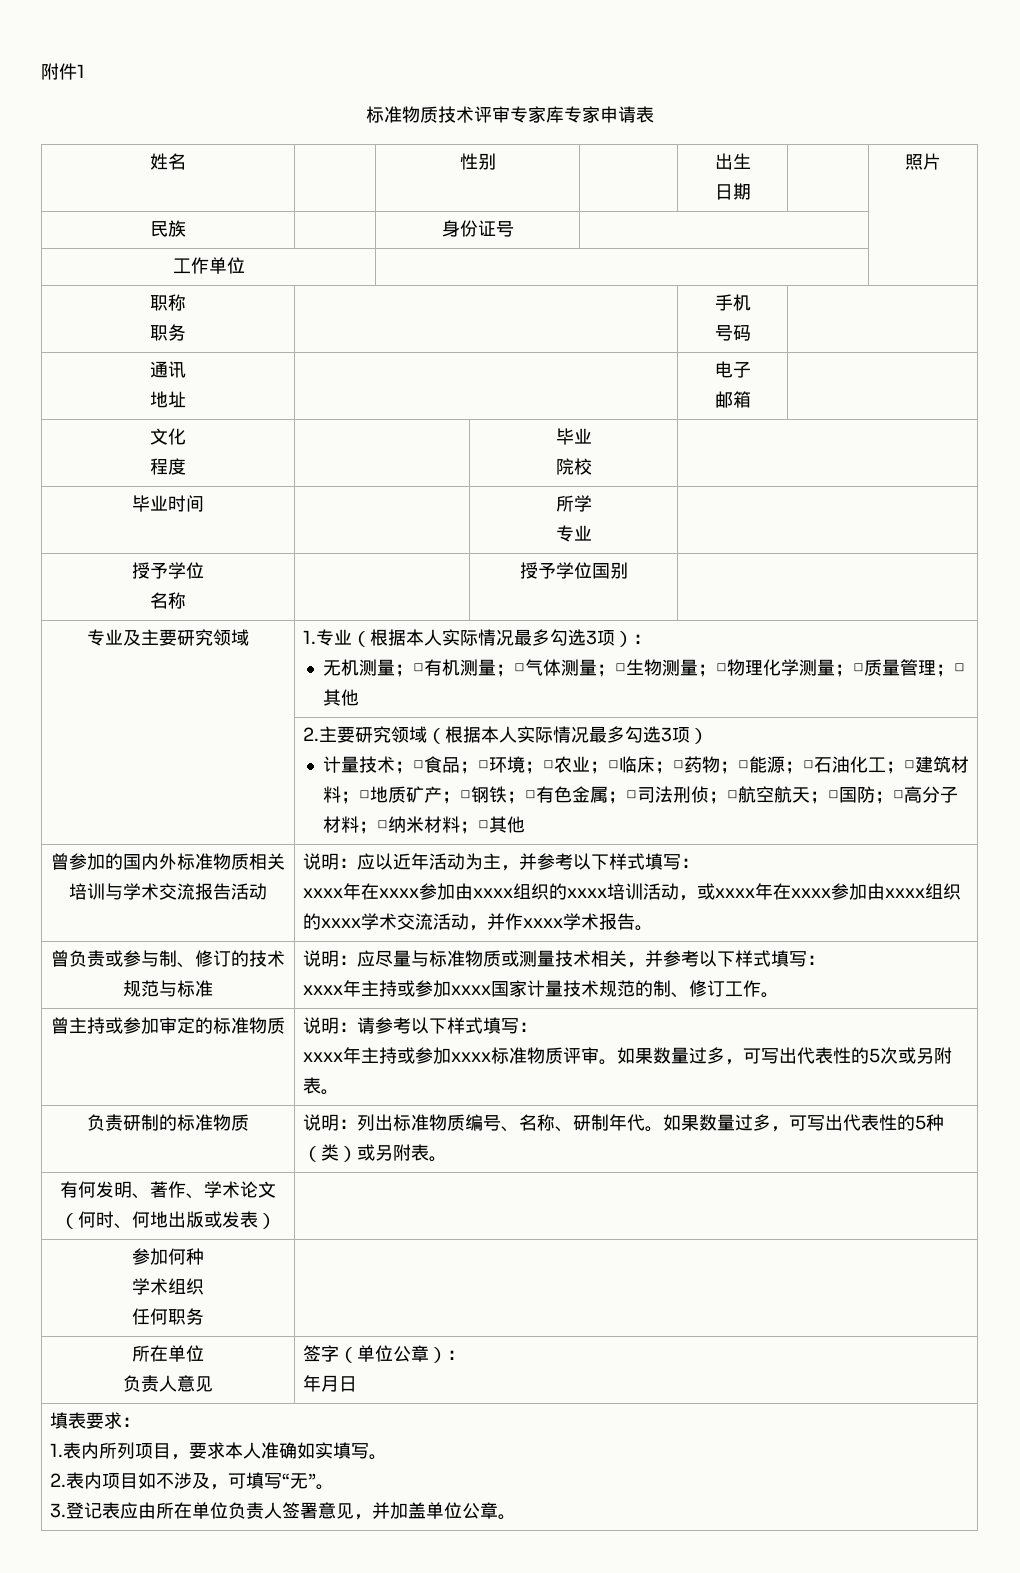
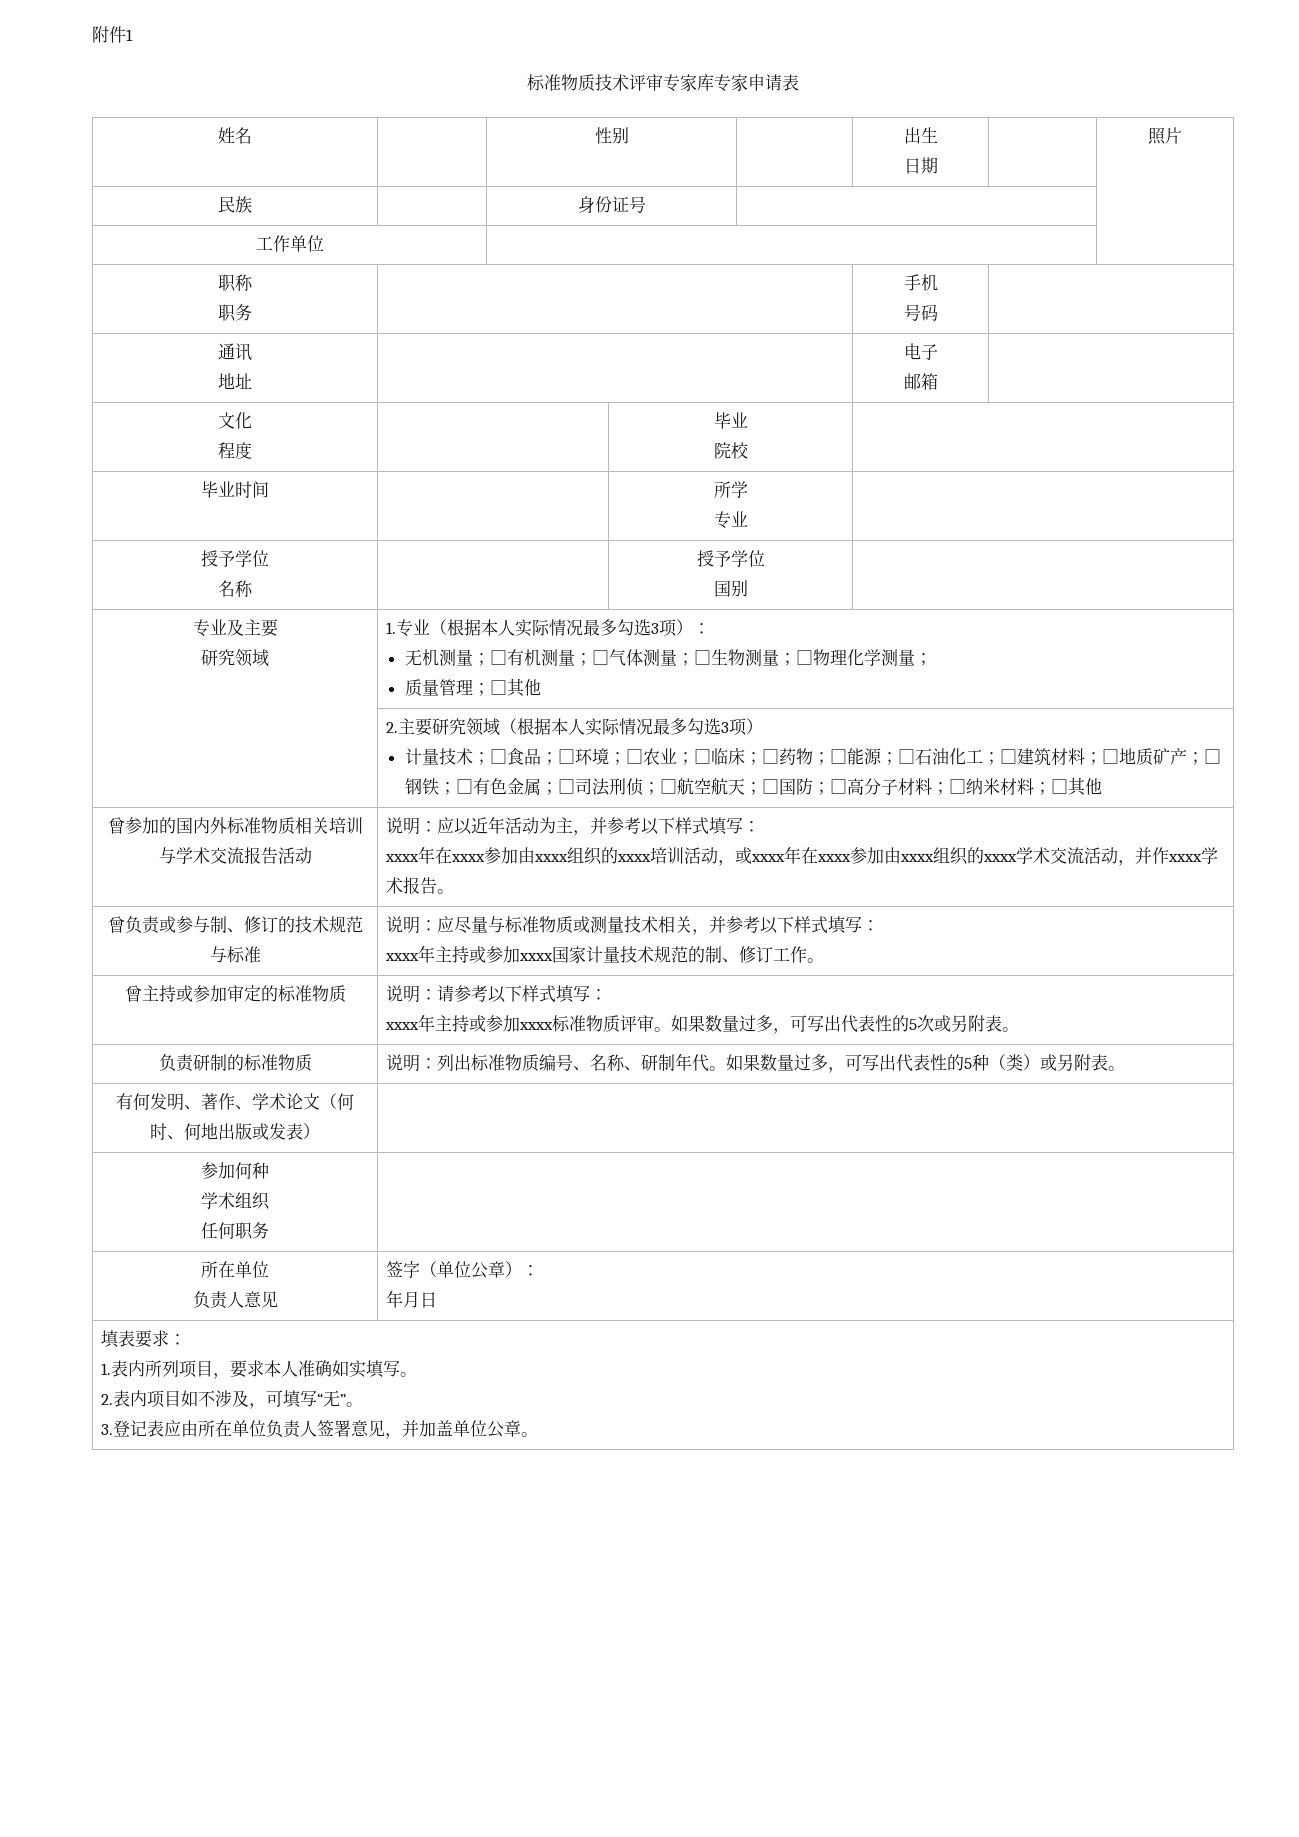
(592, 570) none -> (765, 558) //
(177, 637) none -> (278, 628) //
[852,663,864,674] □ -> (932, 659) //

